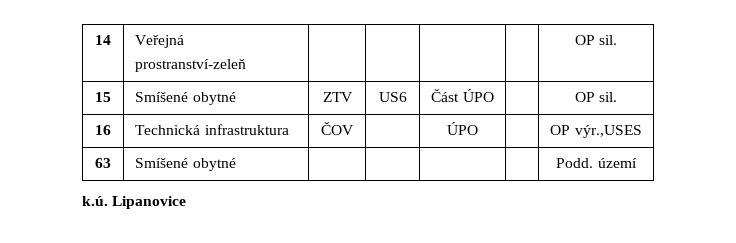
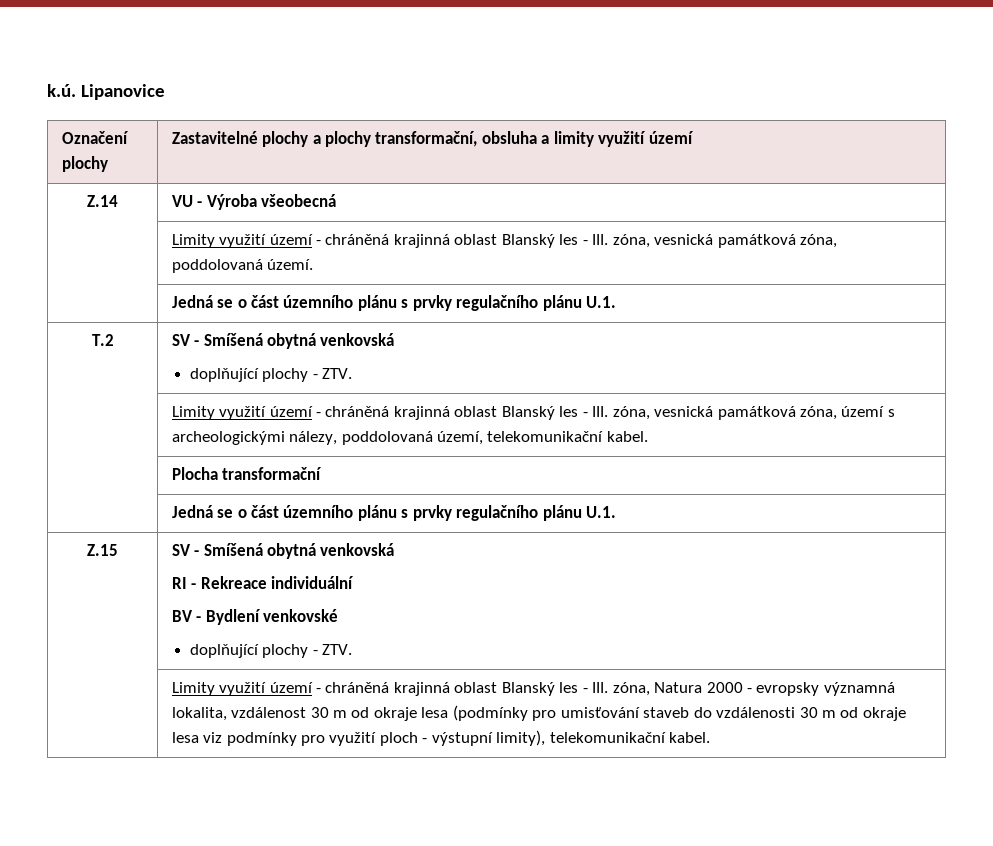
[95,35,111,45] [135,35,185,48] [135,59,247,72] [574,35,618,45] [95,92,111,102] [135,92,236,105] [322,92,353,102] [378,92,407,102] [431,89,494,102] [574,92,618,102] [95,125,111,135] [135,124,289,135] [321,122,354,135] [447,122,478,135] [550,125,642,138] [95,158,111,168] [135,158,236,171] [556,158,637,168] [82,196,187,209] 14 | Veřejná prostranství-zeleň | | | | | OP sil. // 15 | Smíšené obytné | ZTV | US6 | Část ÚPO | | OP sil. // 16 | Technická infrastruktura | ČOV | | ÚPO | | OP výr.,USES // 63 | Smíšené obytné | | | | | Podd. území // k.ú. Lipanovice -> [47,84,165,100] [61,131,129,144] [61,156,108,172] [171,131,694,147] [87,195,118,207] [171,194,336,210] [171,234,837,248] [171,259,314,273] [171,295,617,311] [91,334,114,346] [171,333,395,349] [189,368,353,382] [171,406,895,420] [171,431,648,445] [171,467,323,480] [171,505,617,521] [87,544,118,556] [171,543,395,559] [171,576,354,589] [171,609,338,625] [189,644,353,658] [171,682,895,696] [171,705,906,721] [171,730,711,746] k.ú. Lipanovice // Označení plochy | Zastavitelné plochy a plochy transformační, obsluha a limity využití území // Z.14 | VU - Výroba všeobecná // | Limity využití území - chráněná krajinná oblast Blanský les - III. zóna, vesnická památková zóna, poddolovaná území. // | Jedná se o část územního plánu s prvky regulačního plánu U.1. // T.2 | SV - Smíšená obytná venkovská // doplňující plochy - ZTV. // | Limity využití území - chráněná krajinná oblast Blanský les - III. zóna, vesnická památková zóna, území s archeologickými nálezy, poddolovaná území, telekomunikační kabel. // | Plocha transformační // | Jedná se o část územního plánu s prvky regulačního plánu U.1. // Z.15 | SV - Smíšená obytná venkovská // RI - Rekreace individuální // BV - Bydlení venkovské // doplňující plochy - ZTV. // | Limity využití území - chráněná krajinná oblast Blanský les - III. zóna, Natura 2000 - evropsky významná lokalita, vzdálenost 30 m od okraje lesa (podmínky pro umisťování staveb do vzdálenosti 30 m od okraje lesa viz podmínky pro využití ploch - výstupní limity), telekomunikační kabel.

